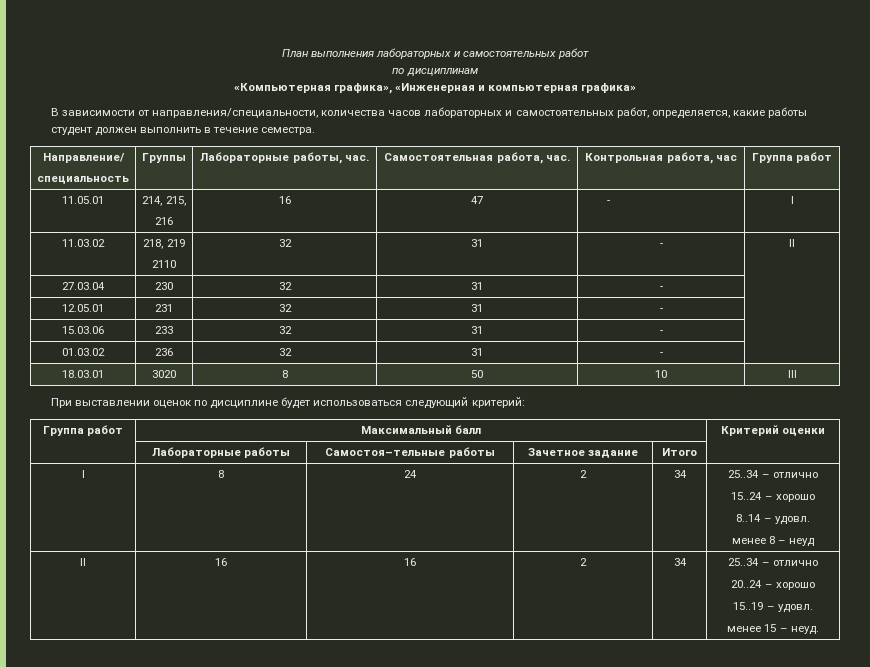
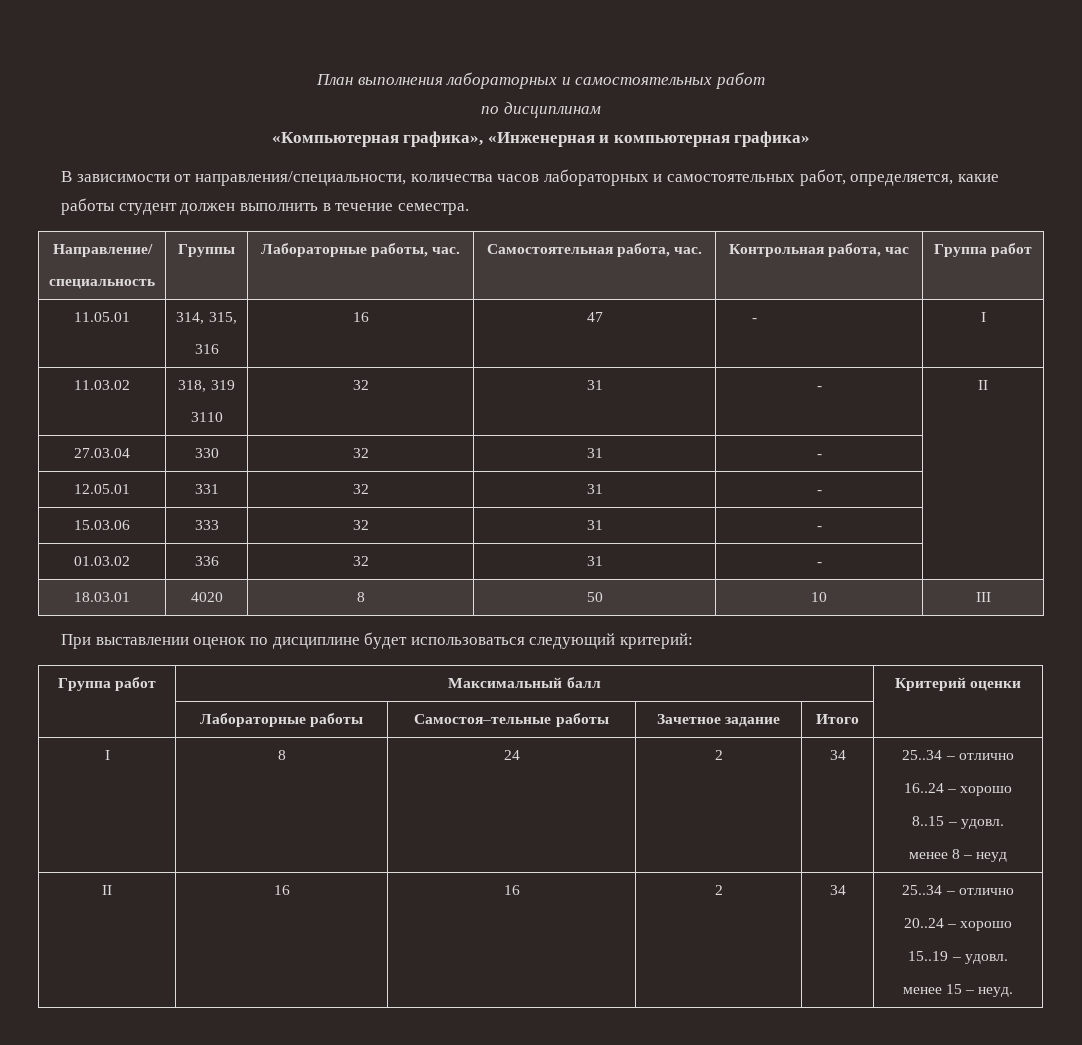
[142,196,186,206] [155,217,173,225] 214, 215, // 216 -> [176,312,237,324] [194,344,219,354] 314, 315, // 316
[143,239,185,249] [152,260,176,268] 218, 219 // 2110 -> [178,380,235,392] [190,412,223,422] 318, 319 // 3110
[155,282,173,290] 230 -> [194,448,219,458] 330
[155,304,173,312] 231 -> [194,484,219,494] 331
[155,326,173,334] 233 -> [194,520,219,530] 333
[155,348,173,356] 236 -> [194,556,219,566] 336
[152,370,176,378] 3020 -> [190,592,223,602] 4020
[731,492,815,502] [736,514,762,522] 15..24 – хорошо // 8..14 -> [903,783,1013,796] [912,816,945,826] 16..24 – хорошо // 8..15

